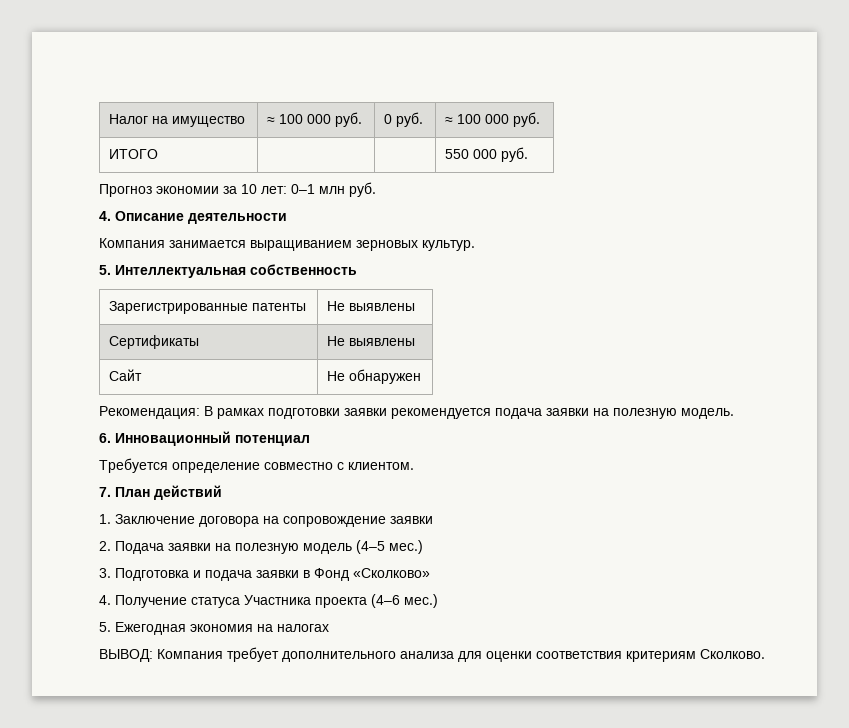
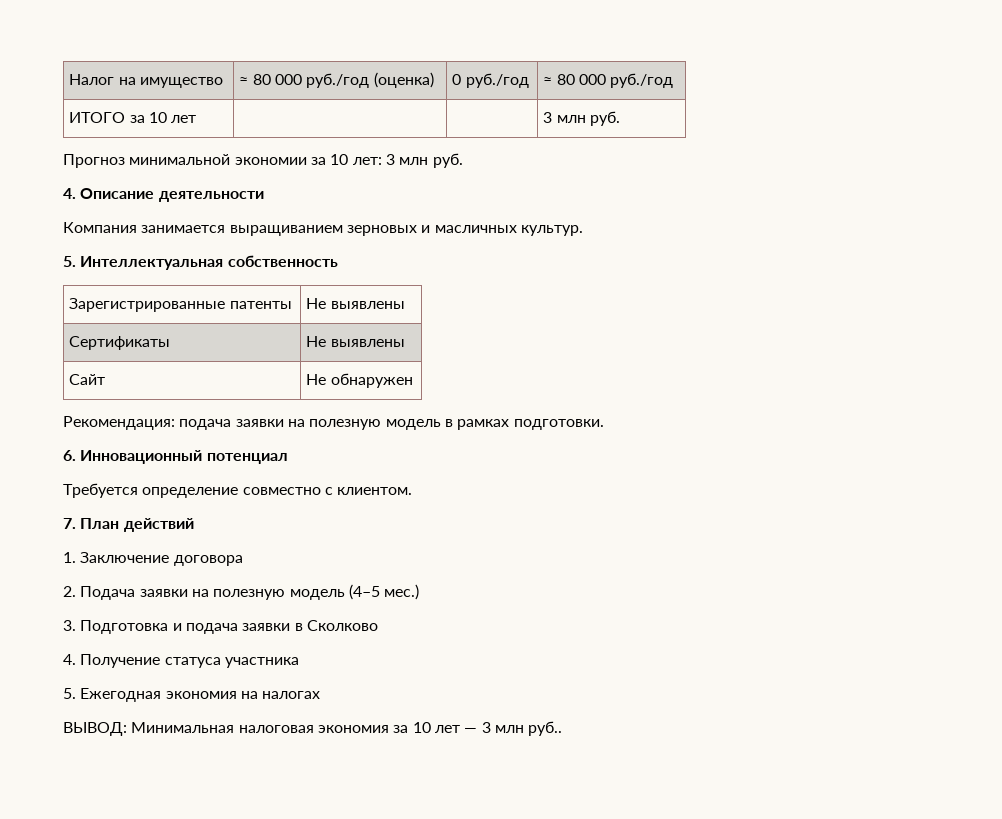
[278,112,362,127] 100 000 руб. -> [252,72,434,88] 80 000 руб./год (оценка)
[395,112,423,127] [444,112,540,127] [108,149,158,159] [444,149,497,159] руб. | ≈ 100 000 руб. // ИТОГО | | | 550 000 -> [465,73,529,88] [543,73,674,88] [69,112,197,123] [543,112,586,123] руб./год | ≈ 80 000 руб./год // ИТОГО за 10 лет | | | 3 млн
(152, 190) none -> [129,154,231,165] минимальной
[291,184,315,194] 0–1 -> [385,154,395,165] 3
(418, 245) none -> [421,225,517,233] и масличных
[204,406,734,419] В рамках подготовки заявки рекомендуется подача заявки на полезную модель. -> [179,419,604,430] подача заявки на полезную модель в рамках подготовки.
[263,516,433,527] на сопровождение заявки -> (243, 560) none
[314,568,430,581] Фонд «Сколково» -> [306,620,378,631] Сколково
[244,594,438,608] Участника проекта (4–6 мес.) -> [224,657,299,668] участника
[157,647,765,662] Компания требует дополнительного анализа для оценки соответствия критериям Сколково. -> [131,721,563,736] Минимальная налоговая экономия за 10 лет — 3 млн руб..

